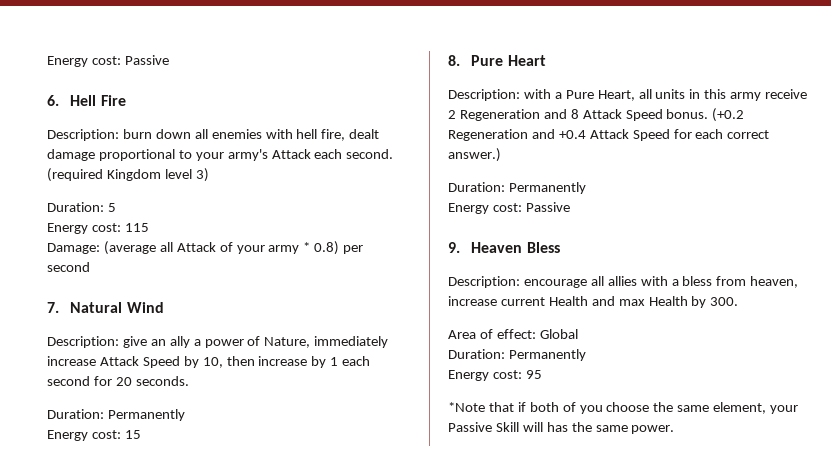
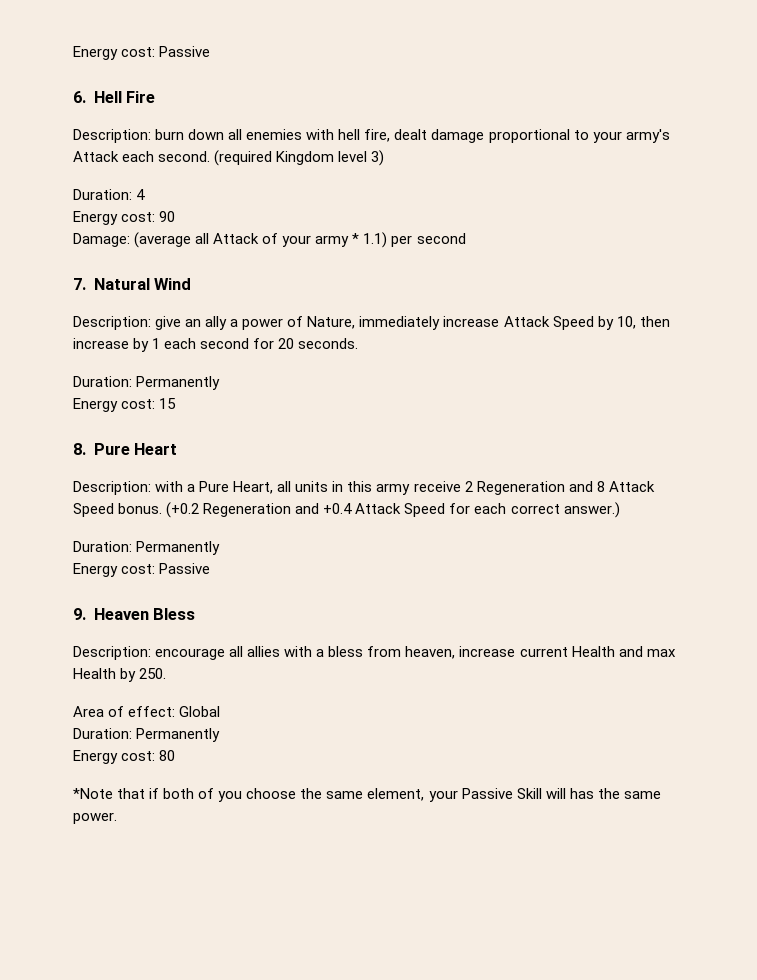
[107,203,116,212] [47,223,149,234] 5 // Energy cost: 115 -> [136,189,146,200] [73,211,176,225] 4 // Energy cost: 90
[314,241,340,255] 0.8) -> [363,232,388,248] 1.1)
[710,297,739,306] 300. -> [139,668,167,679] 250.
[525,370,542,379] 95 -> [159,750,176,761] 80

